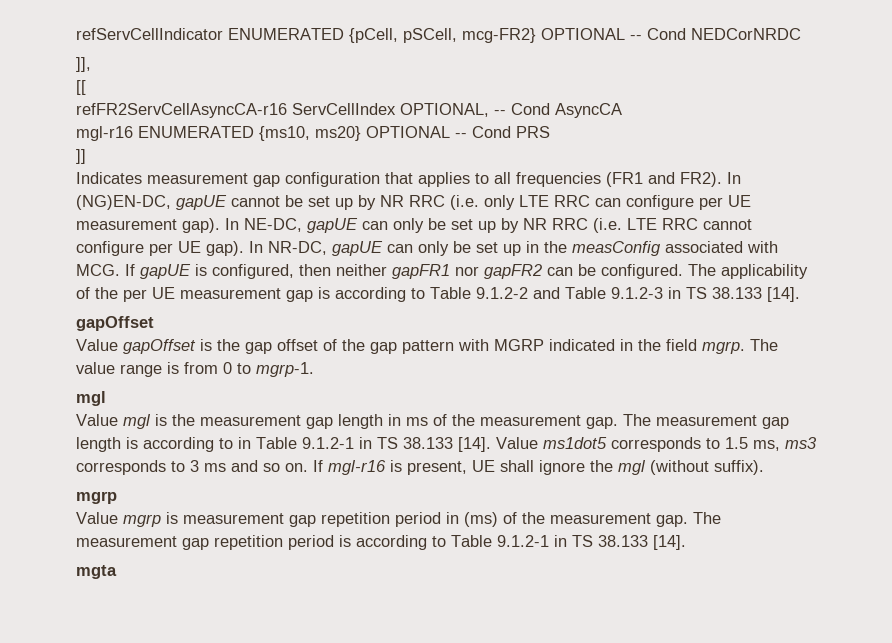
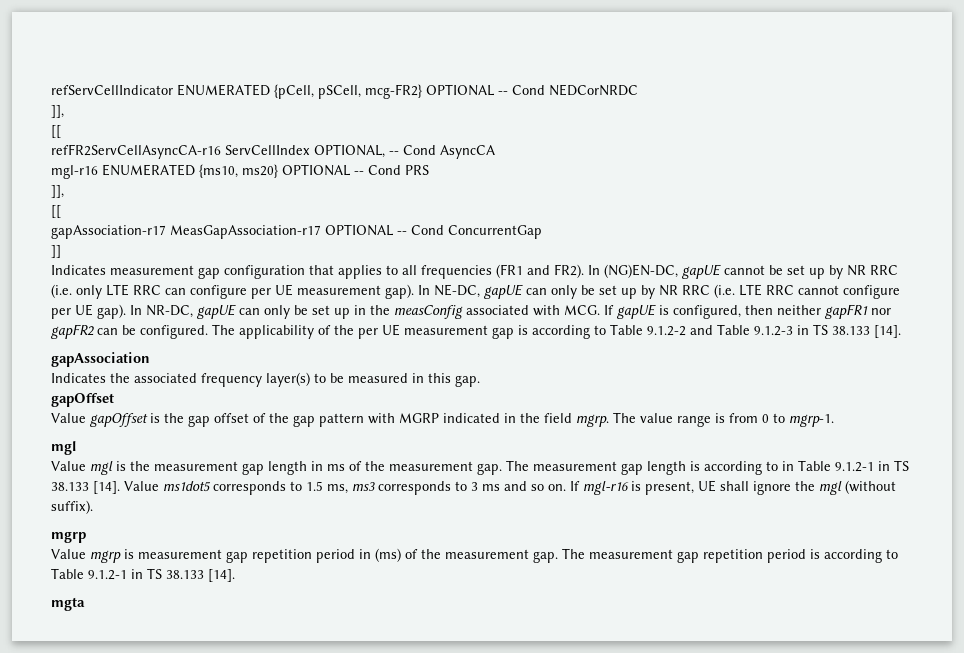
(550, 132) none -> [51,185,64,198] [51,205,61,218] [51,224,542,239] // ]], // [[ // gapAssociation-r17 MeasGapAssociation-r17 OPTIONAL -- Cond ConcurrentGap
(800, 294) none -> [51,352,150,367] [51,372,480,387] // gapAssociation // Indicates the associated frequency layer(s) to be measured in this gap.

